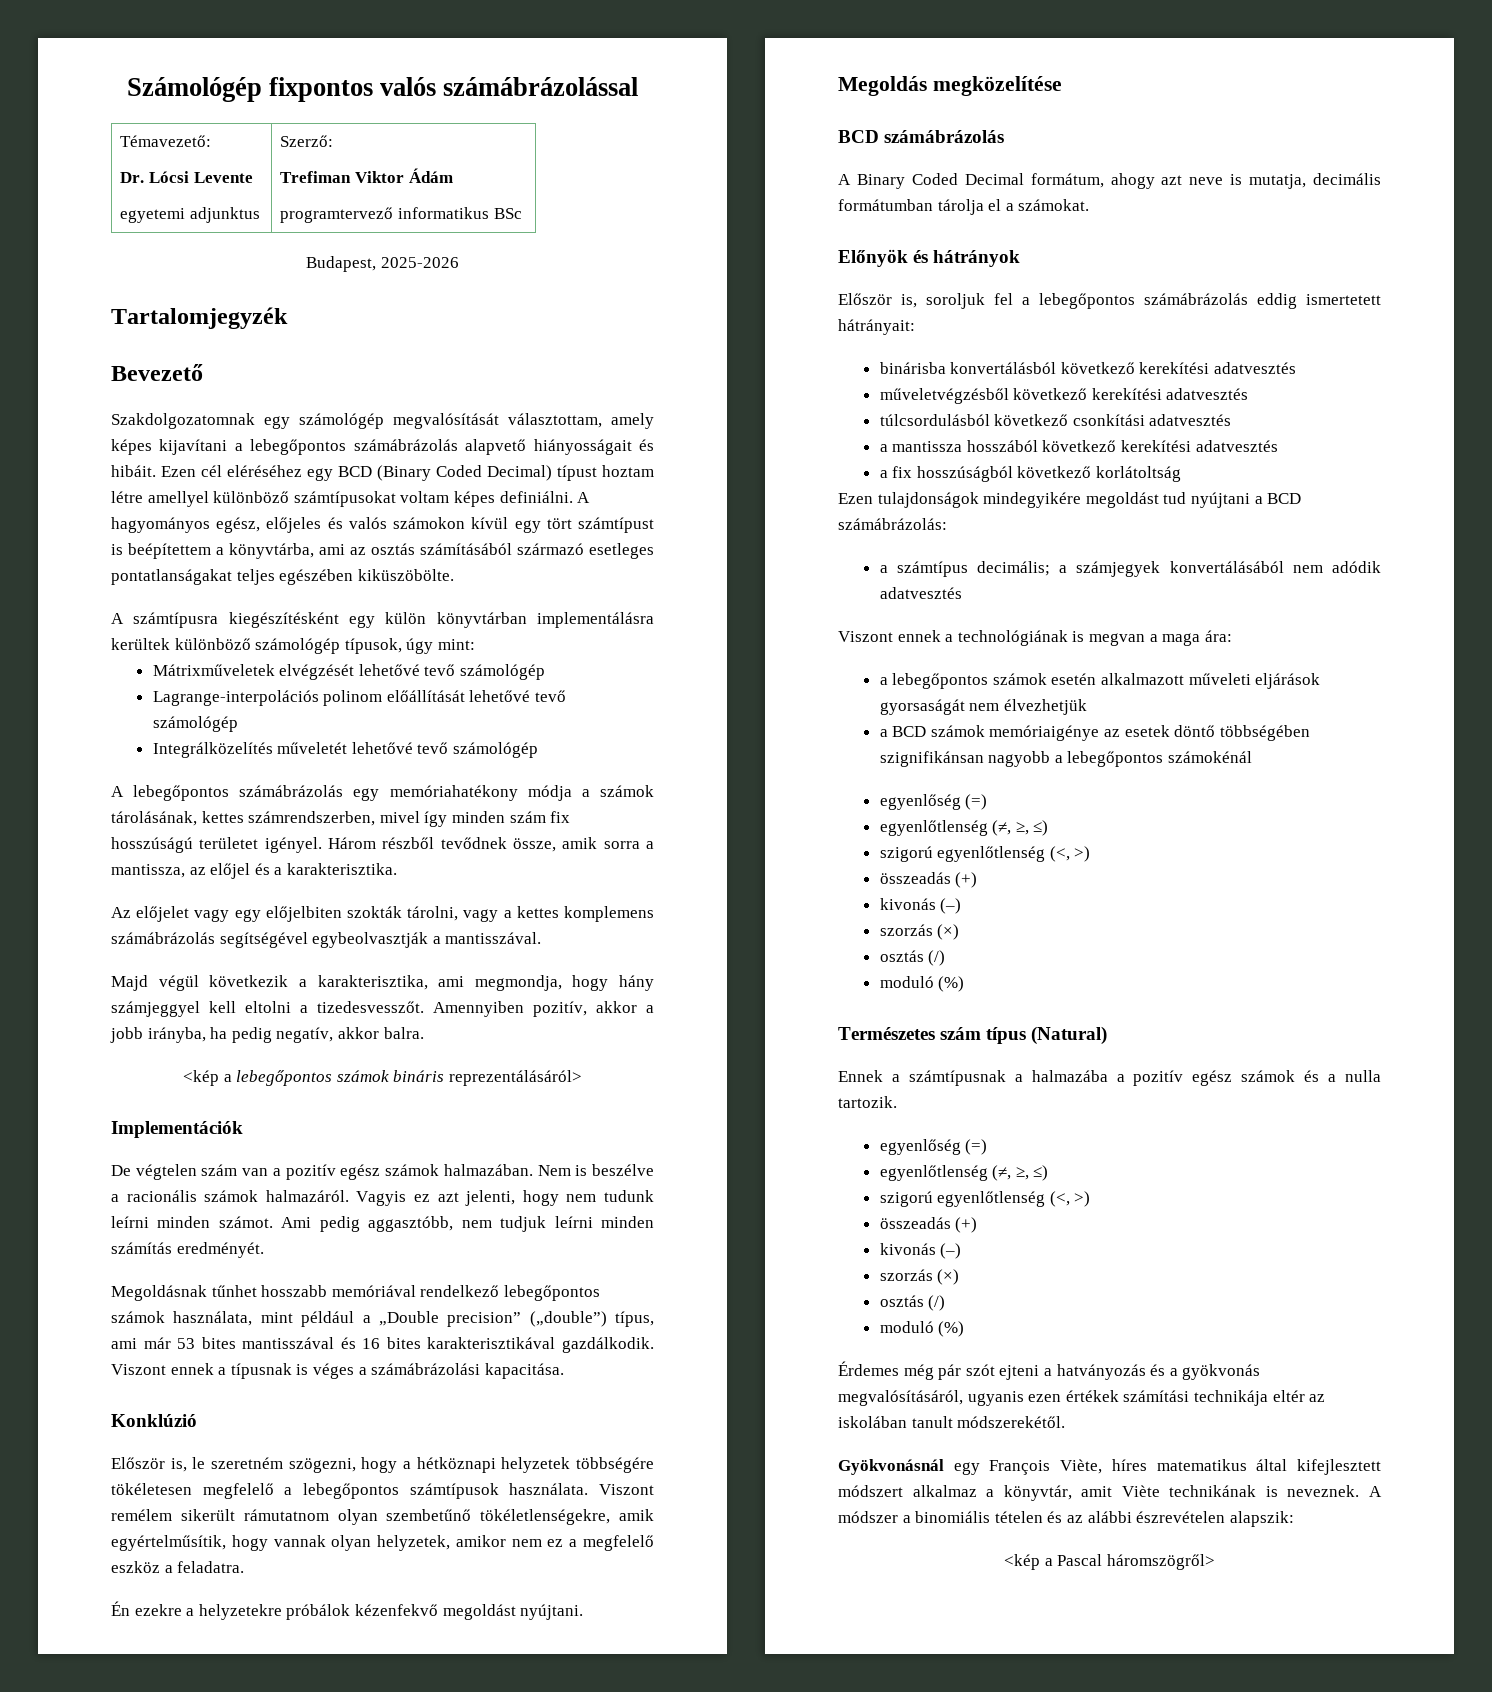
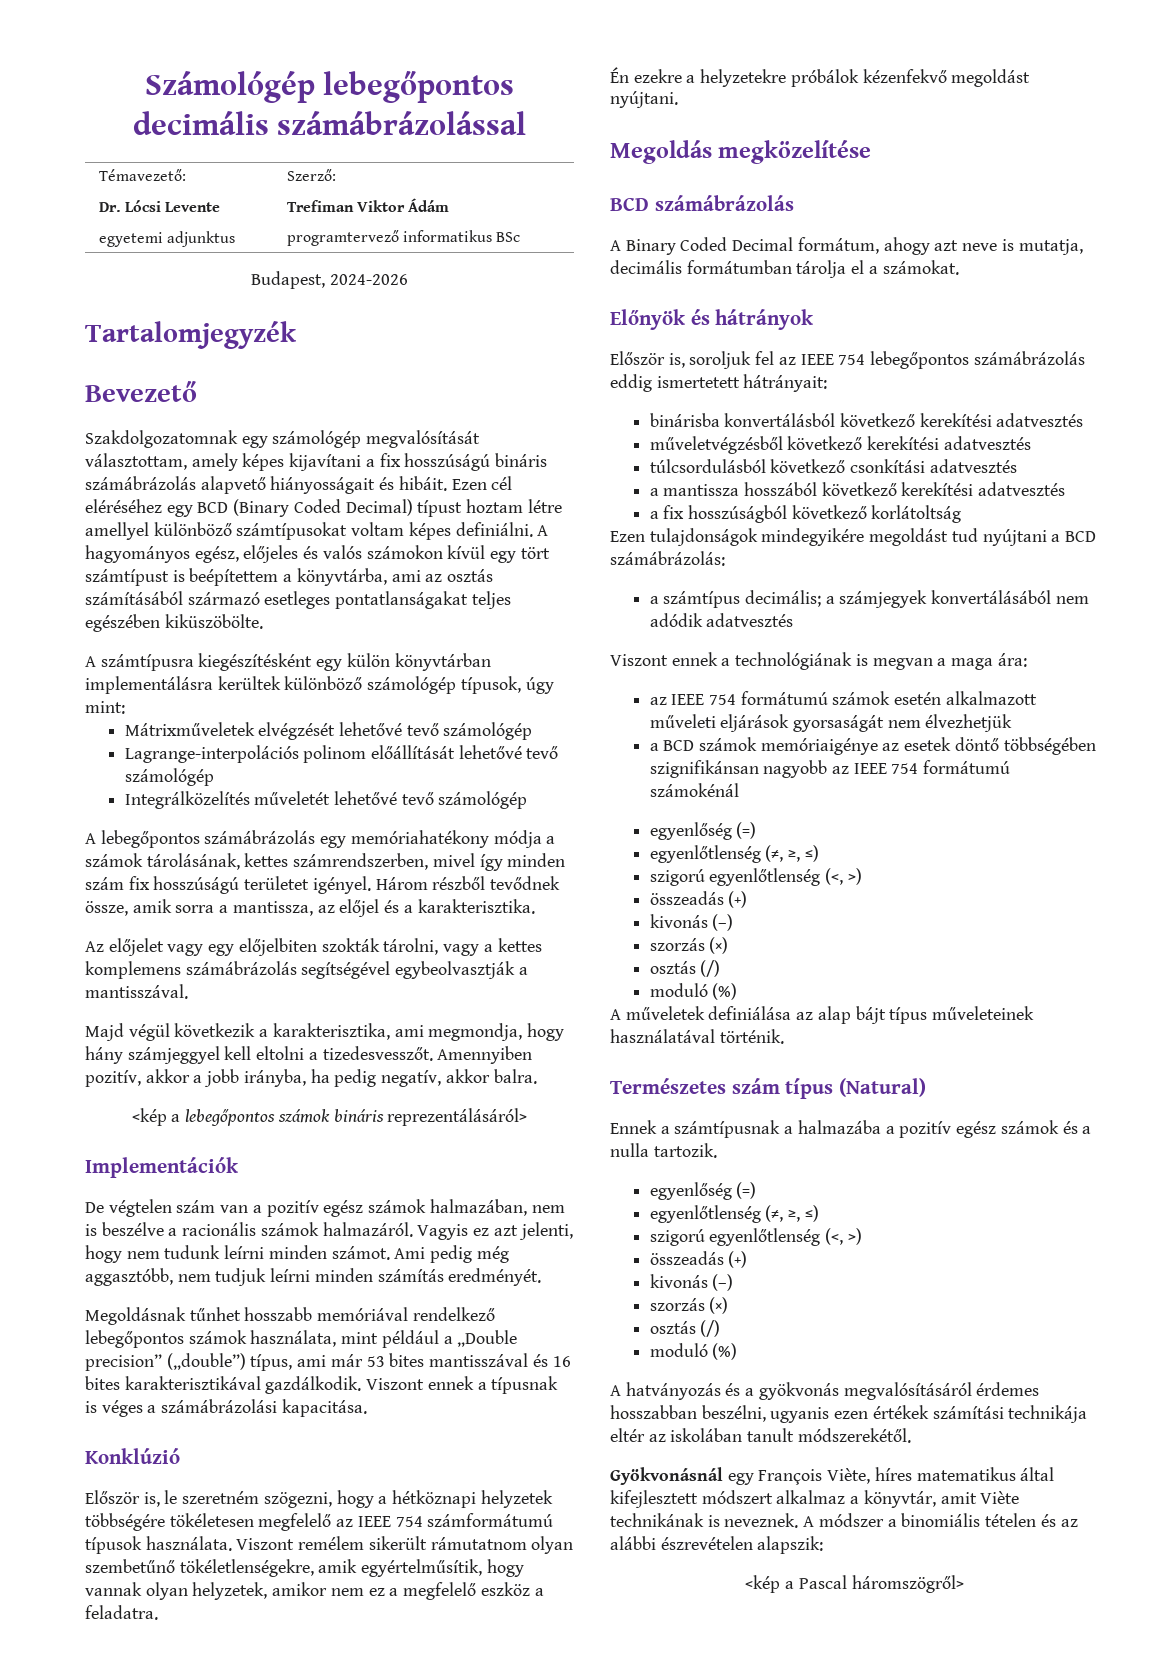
[268,77,437,102] fixpontos valós -> [323,71,515,103] [132,111,269,135] lebegőpontos decimális
[380,257,459,268] 2025-2026 -> [329,274,408,285] 2024-2026
[250,439,347,455] lebegőpontos -> [379,453,548,471] fix hosszúságú bináris
[443,1164,571,1176] halmazában. Nem -> [429,1199,565,1216] halmazában, nem
(360, 1224) none -> [476,1246,509,1263] még
[284,1483,499,1499] a lebegőpontos számtípusok -> [336,1513,554,1527] [85,1536,142,1554] az IEEE 754 számformátumú típusok
[1022,297,1030,305] a -> [778,354,866,365] az IEEE 754
[879,673,989,689] a lebegőpontos -> [649,691,828,705] az IEEE 754 formátumú
[1054,751,1164,767] a lebegőpontos -> [831,760,1011,774] az IEEE 754 formátumú
(965, 984) none -> [610,1006,1035,1024] [610,1029,784,1044] // A műveletek definiálása az alap bájt típus műveleteinek használatával történik.
[838,1361,1261,1380] [838,1390,963,1406] Érdemes még pár szót ejteni a hatványozás és a gyökvonás megvalósításáról, -> [610,1382,1040,1400] [610,1405,766,1422] A hatványozás és a gyökvonás megvalósításáról érdemes hosszabban beszélni,

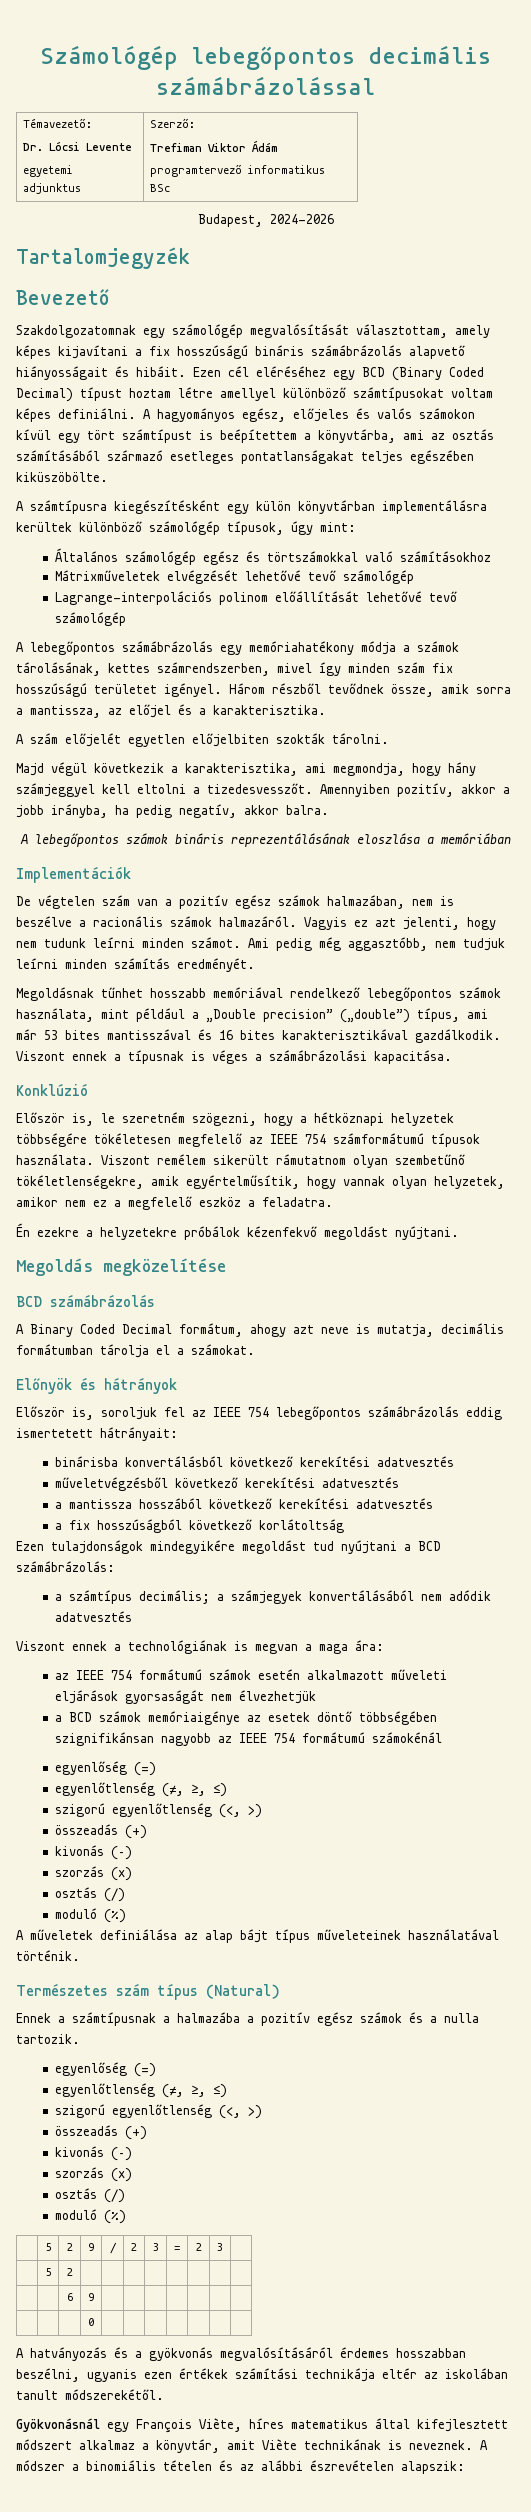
(125, 707) none -> [54,548,491,565] // Általános számológép egész és törtszámokkal való számításokhoz
[124,791,528,809] // Integrálközelítés műveletét lehetővé tevő számológép -> (126, 619) none
[85,938,542,956] [85,961,528,979] [85,984,188,999] Az előjelet vagy egy előjelbiten szokták tárolni, vagy a kettes komplemens számábrázolás segítségével egybeolvasztják a mantisszával. -> [16,733,389,747] A szám előjelét egyetlen előjelbiten szokták tárolni.
[131,1108,181,1126] <kép a -> [19,834,28,844] A
[387,1108,528,1126] reprezentálásáról> -> [230,833,511,847] reprezentálásának eloszlása a memóriában
[649,459,1017,473] // túlcsordulásból következő csonkítási adatvesztés -> (399, 1482) none
(738, 1351) none -> [45,2243,51,2251] [66,2243,73,2251] [88,2243,94,2251] [109,2242,117,2254] [131,2243,137,2251] [152,2243,159,2251] [174,2246,180,2251] [195,2243,202,2251] [217,2243,223,2251] [45,2268,51,2276] [66,2268,73,2276] [66,2293,73,2301] [88,2293,94,2301] [88,2318,94,2326] // | 5 | 2 | 9 | / | 2 | 3 | = | 2 | 3 | // | 5 | 2 | | | | | | | | // | | 6 | 9 | | | | | | | // | | | 0 | | | | | | |
[745,1575,964,1593] // <kép a Pascal háromszögről> -> (465, 2467) none

